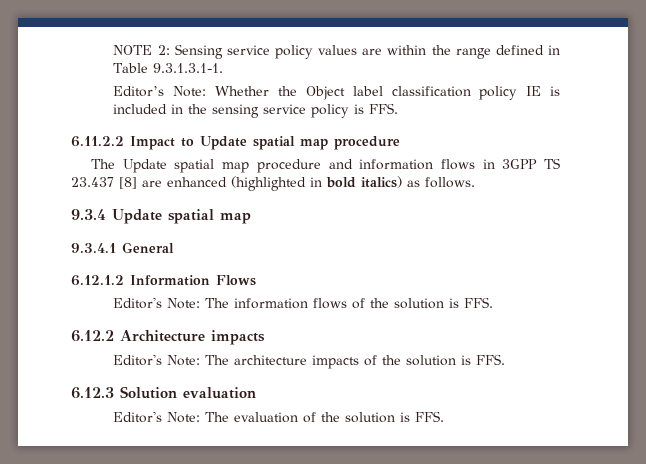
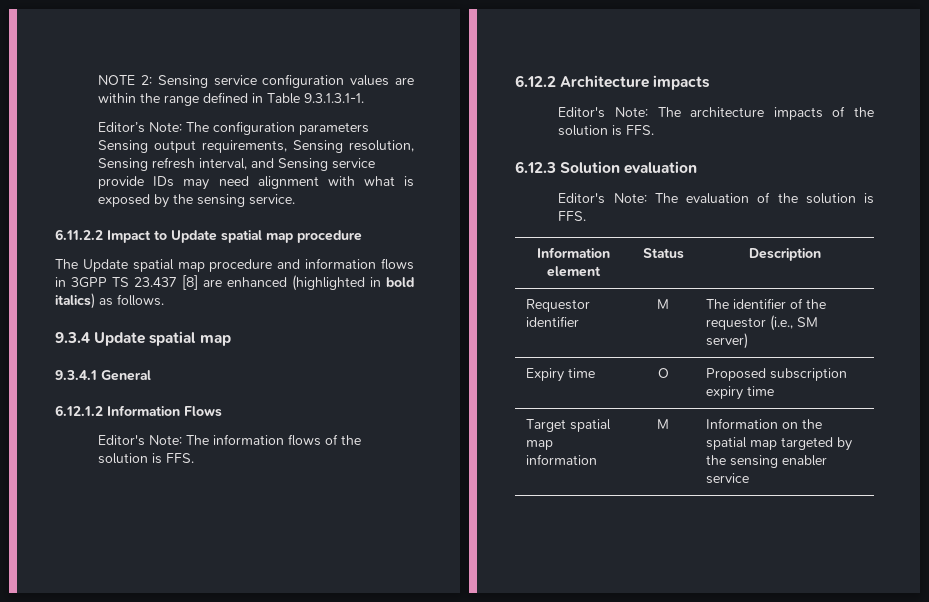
[275,45,314,59] policy -> [262,74,345,88] configuration
[215,86,560,100] [113,103,399,118] Whether the Object label classification policy IE is included in the sensing service policy is FFS. -> [186,121,370,135] [98,140,415,153] [98,157,376,171] [98,176,415,190] [98,194,296,208] The configuration parameters Sensing output requirements, Sensing resolution, Sensing refresh interval, and Sensing service provide IDs may need alignment with what is exposed by the sensing service.
(445, 416) none -> [536,247,610,258] [546,266,601,277] [642,248,684,259] [748,248,821,261] [526,299,591,312] [526,316,580,327] [657,299,669,309] [706,298,827,309] [706,315,819,331] [706,333,749,349] [526,368,596,382] [657,368,669,378] [706,368,848,381] [706,386,775,400] [526,419,612,432] [526,440,554,450] [526,454,598,465] [657,419,669,429] [706,418,823,429] [706,437,853,451] [706,455,828,468] [706,473,750,484] // Information element | Status | Description // Requestor identifier | M | The identifier of the requestor (i.e., SM server) // Expiry time | O | Proposed subscription expiry time // Target spatial map information | M | Information on the spatial map targeted by the sensing enabler service

